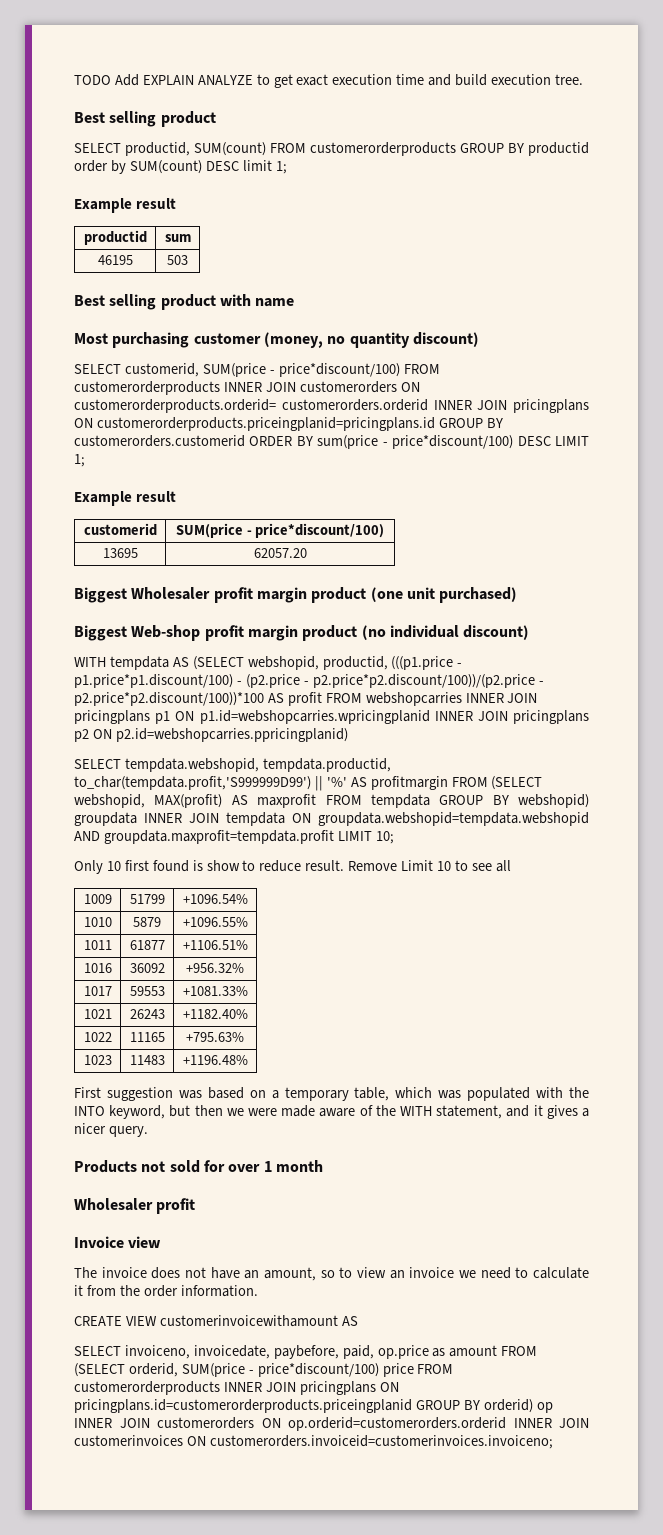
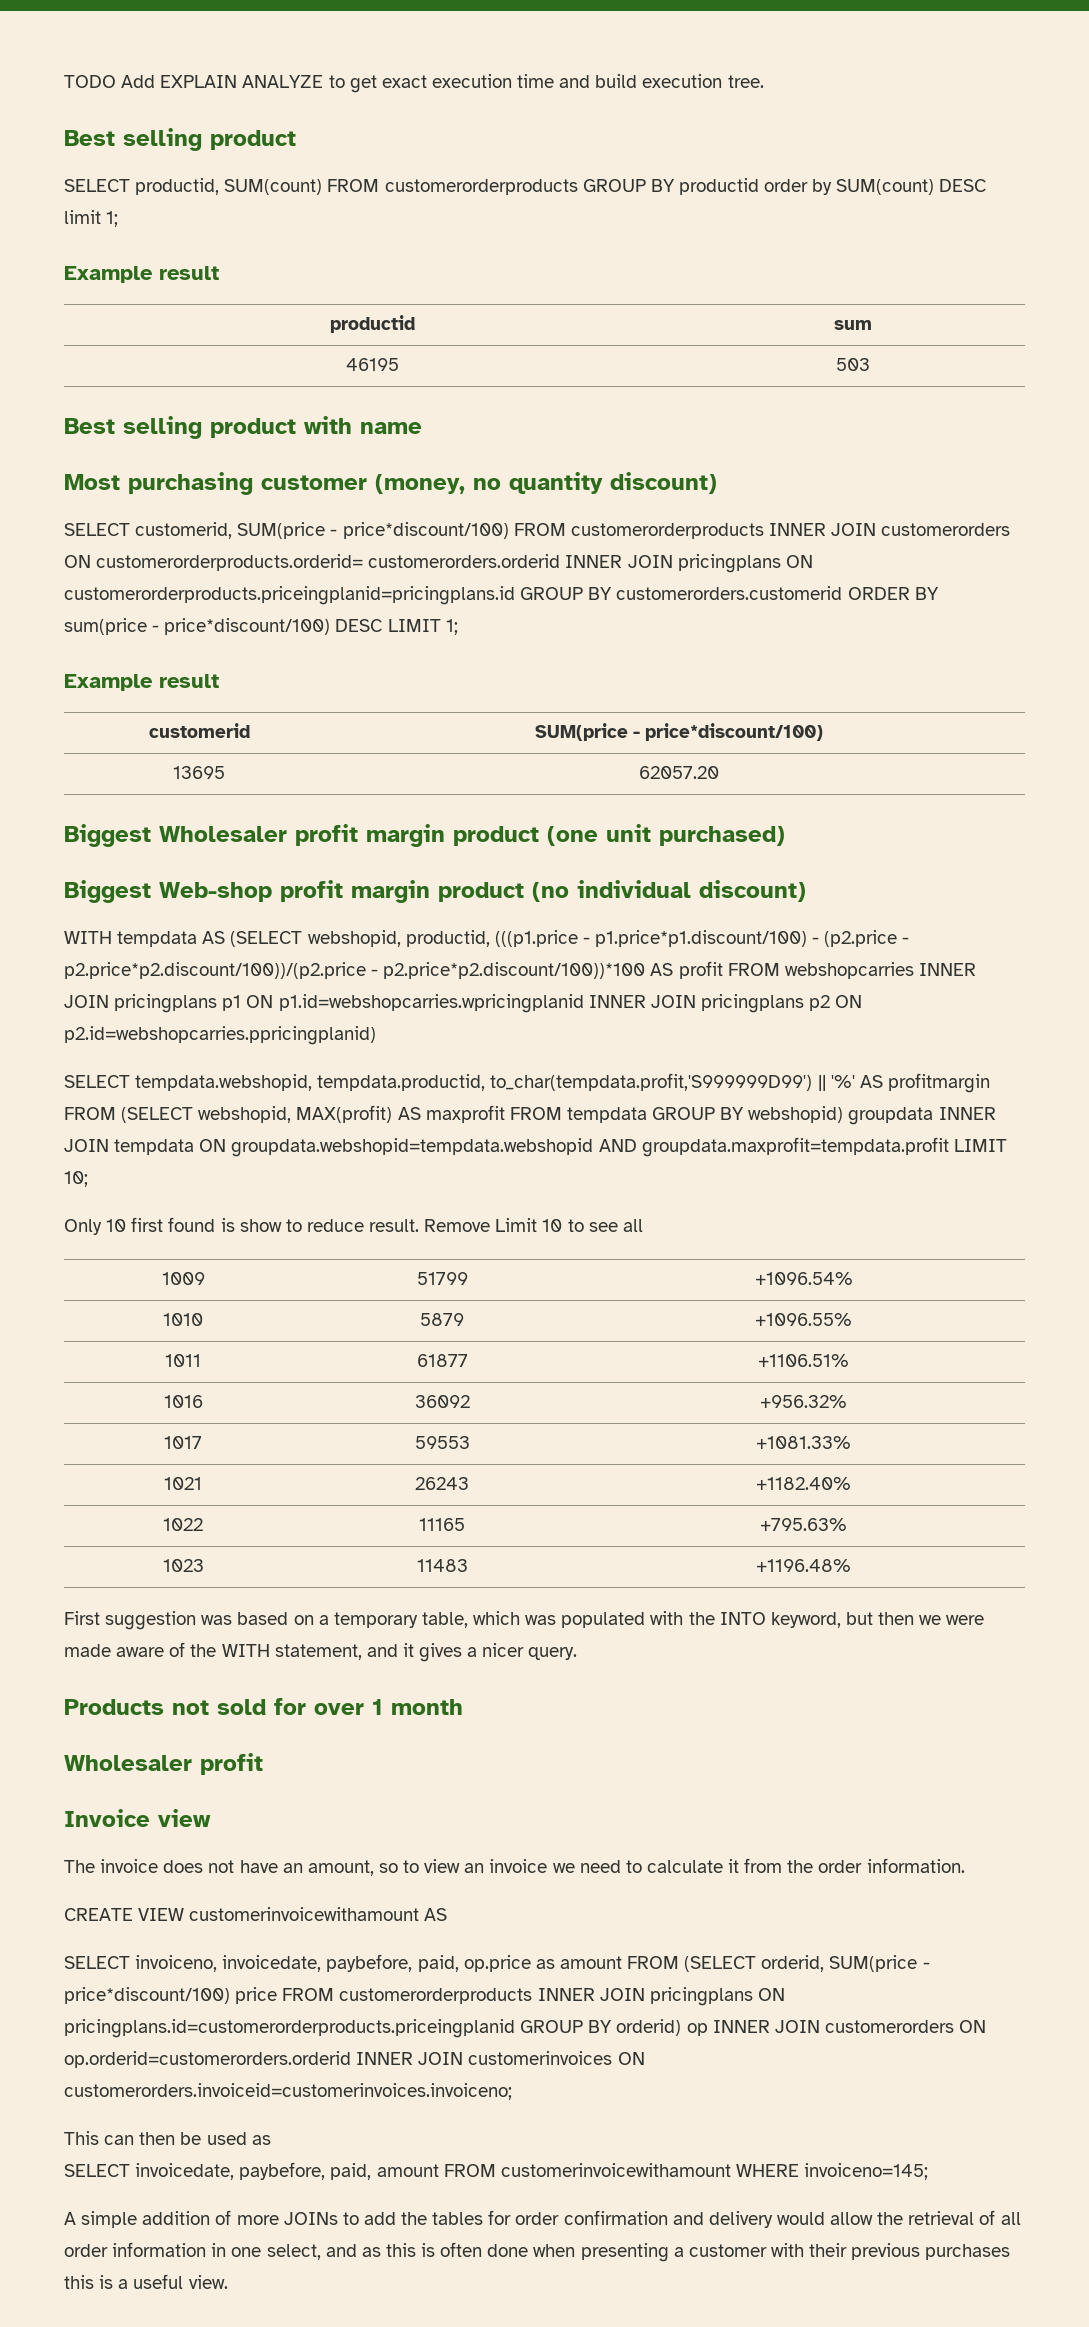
(553, 1442) none -> [64,2131,271,2145] [64,2162,929,2180] [64,2210,1021,2228] [64,2242,1011,2262] [64,2274,228,2289] // This can then be used as // SELECT invoicedate, paybefore, paid, amount FROM customerinvoicewithamount WHERE invoiceno=145; // A simple addition of more JOINs to add the tables for order confirmation and delivery would allow the retrieval of all order information in one select, and as this is often done when presenting a customer with their previous purchases this is a useful view.

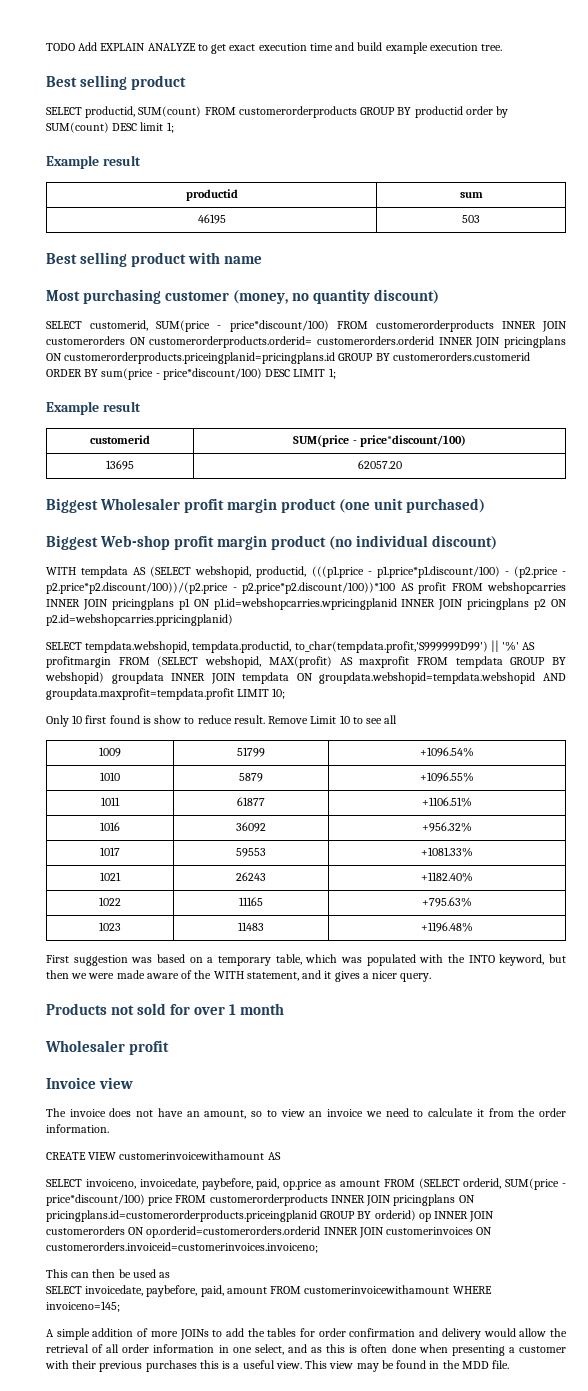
(638, 81) none -> [385,42,428,54] example
(228, 2282) none -> [305,1360,510,1372] This view may be found in the MDD file.

